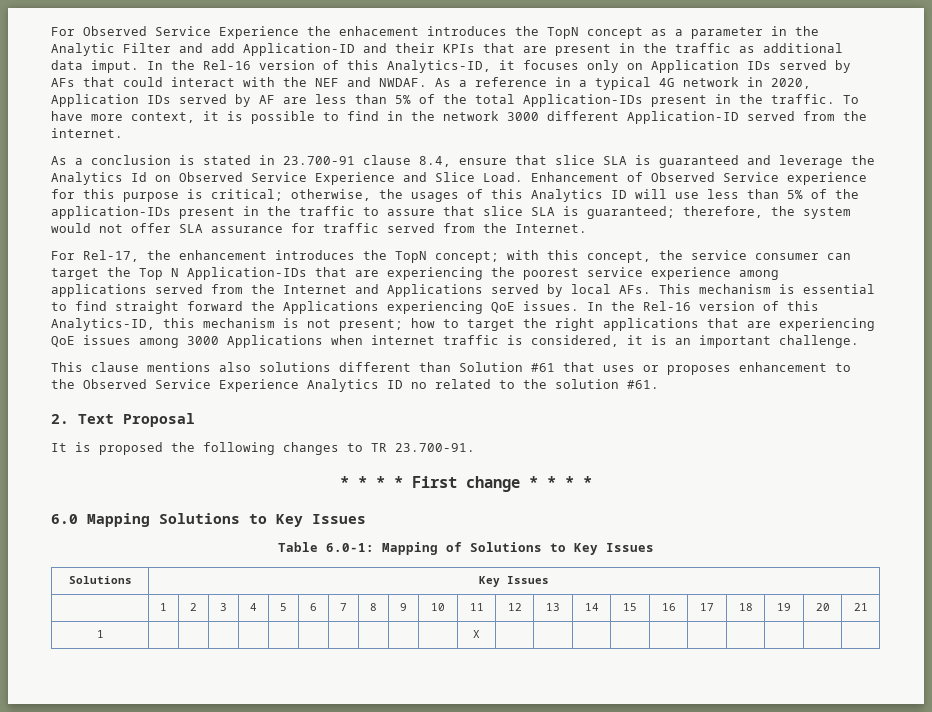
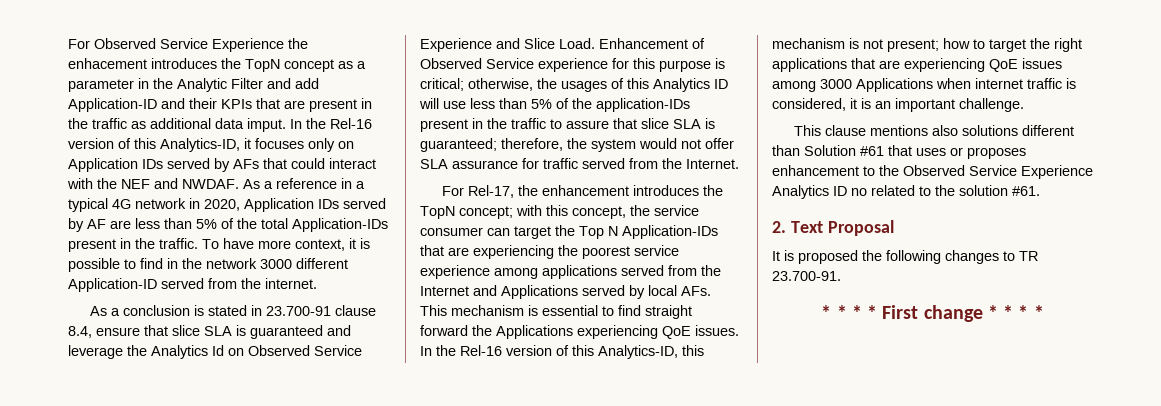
[51,513,366,527] [278,542,654,555] [68,576,132,584] [479,576,549,587] [160,603,167,611] [190,603,197,611] [220,603,227,611] [250,603,257,611] [280,603,287,611] [310,603,317,611] [340,603,347,611] [370,603,377,611] [400,603,407,611] [431,603,445,611] [469,603,484,611] [507,603,522,611] [546,603,560,611] [584,603,599,611] [623,603,637,611] [661,603,676,611] [700,603,714,611] [738,603,753,611] [777,603,791,611] [815,603,830,611] [853,603,868,611] [96,630,104,638] [473,630,480,638] // 6.0 Mapping Solutions to Key Issues // Table 6.0-1: Mapping of Solutions to Key Issues // Solutions | Key Issues // | 1 | 2 | 3 | 4 | 5 | 6 | 7 | 8 | 9 | 10 | 11 | 12 | 13 | 14 | 15 | 16 | 17 | 18 | 19 | 20 | 21 // 1 | | | | | | | | | | | X | | | | | | | | | | -> (1044, 312) none

